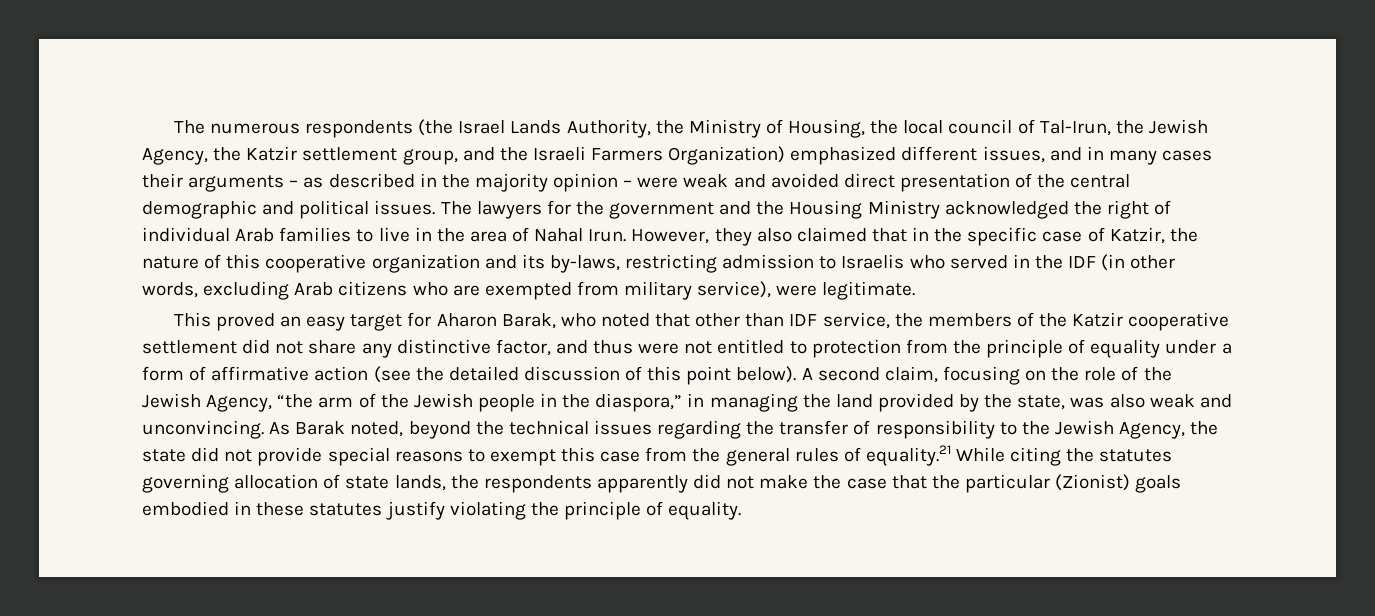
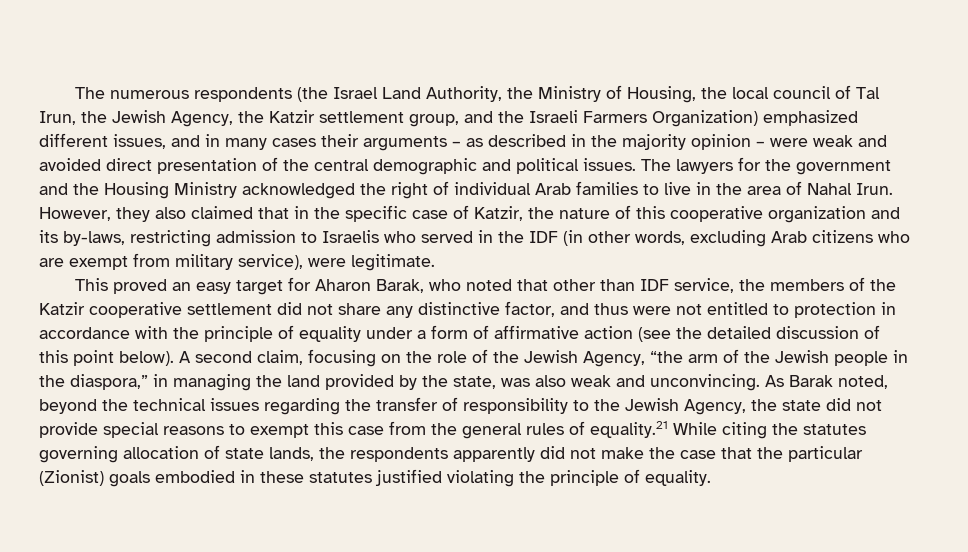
[510,120,562,134] Lands -> [381,87,421,99] Land
[1039,120,1111,136] Tal-Irun, -> [855,87,880,99] [39,111,76,125] Tal Irun,
[484,282,572,300] exempted -> [69,256,128,270] exempt
[905,339,948,354] from -> [881,302,896,315] [39,326,168,339] in accordance with
[385,501,445,520] justify -> [375,469,442,486] justified

